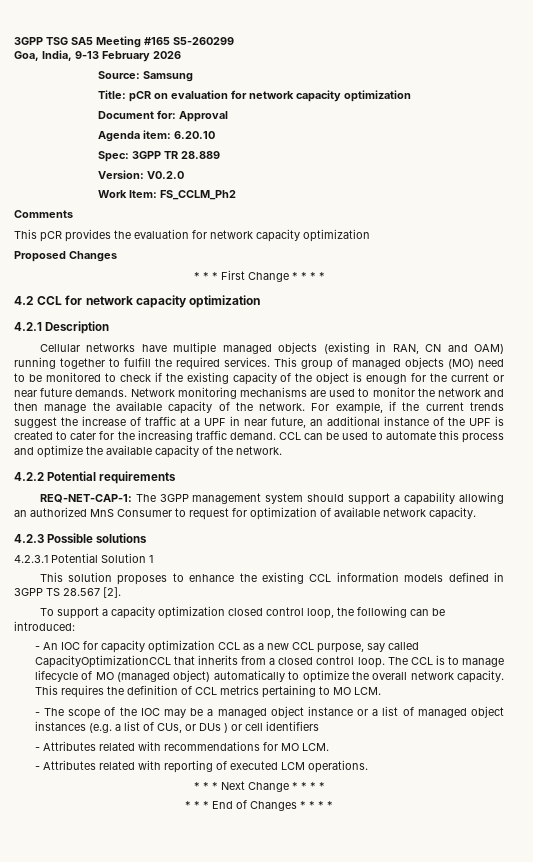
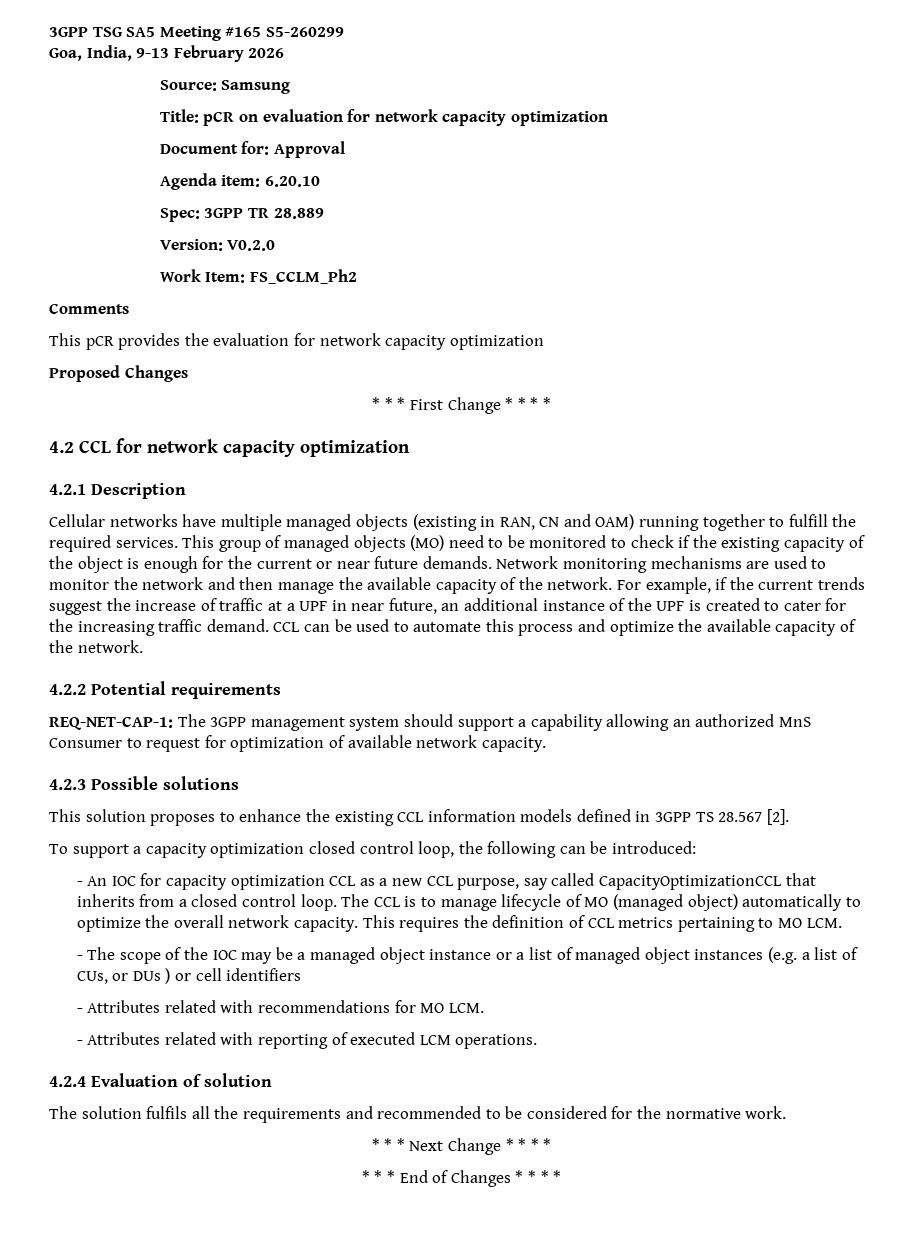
[14,553,153,563] // 4.2.3.1 Potential Solution 1 -> (239, 783) none
(368, 766) none -> [49,1073,272,1087] [49,1106,787,1123] // 4.2.4 Evaluation of solution // The solution fulfils all the requirements and recommended to be considered for the normative work.

